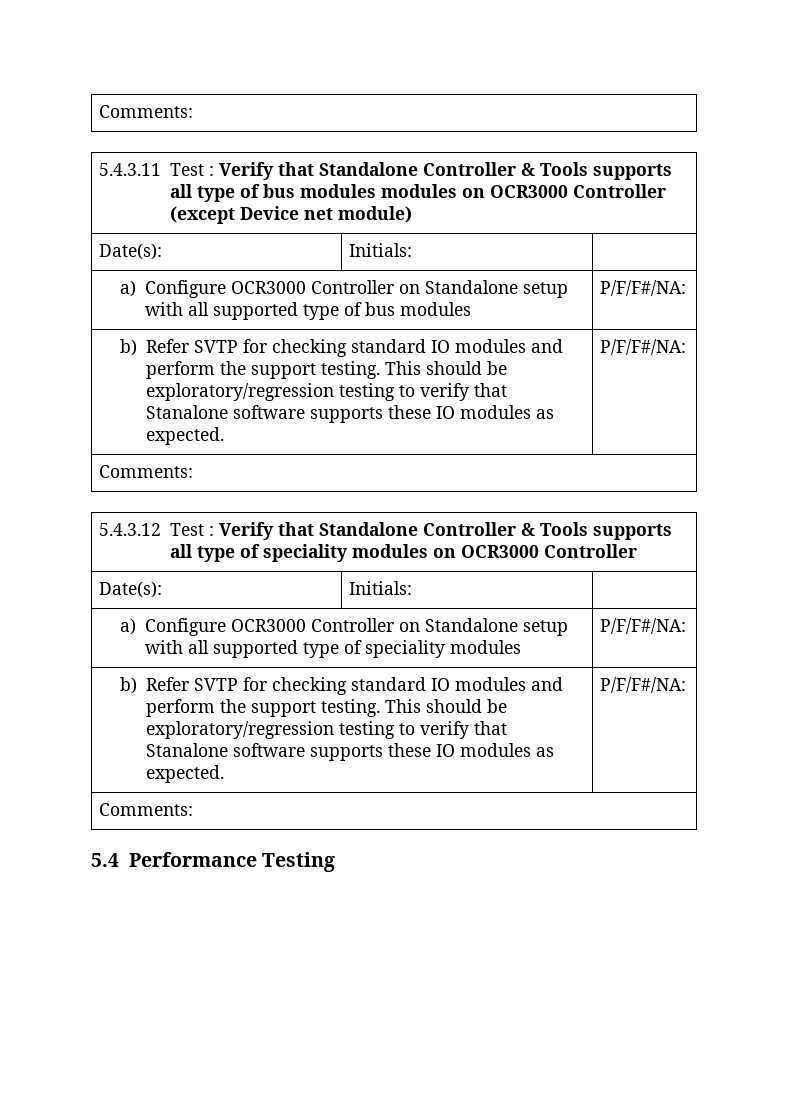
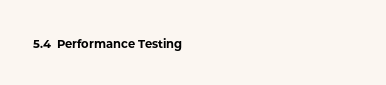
[99,105,194,118] [99,162,672,180] [169,184,666,202] [169,206,412,224] [99,243,163,260] [349,243,413,257] [119,280,568,298] [144,302,471,320] [600,280,687,296] [119,339,563,357] [145,361,507,379] [145,383,507,401] [145,405,554,423] [145,427,224,445] [600,339,687,355] [99,465,194,478] [99,522,672,540] [169,544,637,562] [99,581,163,598] [349,581,413,595] [119,618,568,636] [144,640,521,658] [600,618,687,634] [119,677,563,695] [145,699,507,717] [145,721,507,739] [145,743,554,761] [145,765,224,783] [600,677,687,693] [99,803,194,816] Comments: // 5.4.3.11 Test : Verify that Standalone Controller & Tools supports all type of bus modules modules on OCR3000 Controller (except Device net module) // Date(s): | Initials: | // a) Configure OCR3000 Controller on Standalone setup with all supported type of bus modules | P/F/F#/NA: // b) Refer SVTP for checking standard IO modules and perform the support testing. This should be exploratory/regression testing to verify that Stanalone software supports these IO modules as expected. | P/F/F#/NA: // Comments: // 5.4.3.12 Test : Verify that Standalone Controller & Tools supports all type of speciality modules on OCR3000 Controller // Date(s): | Initials: | // a) Configure OCR3000 Controller on Standalone setup with all supported type of speciality modules | P/F/F#/NA: // b) Refer SVTP for checking standard IO modules and perform the support testing. This should be exploratory/regression testing to verify that Stanalone software supports these IO modules as expected. | P/F/F#/NA: // Comments: // -> (33, 44) none

